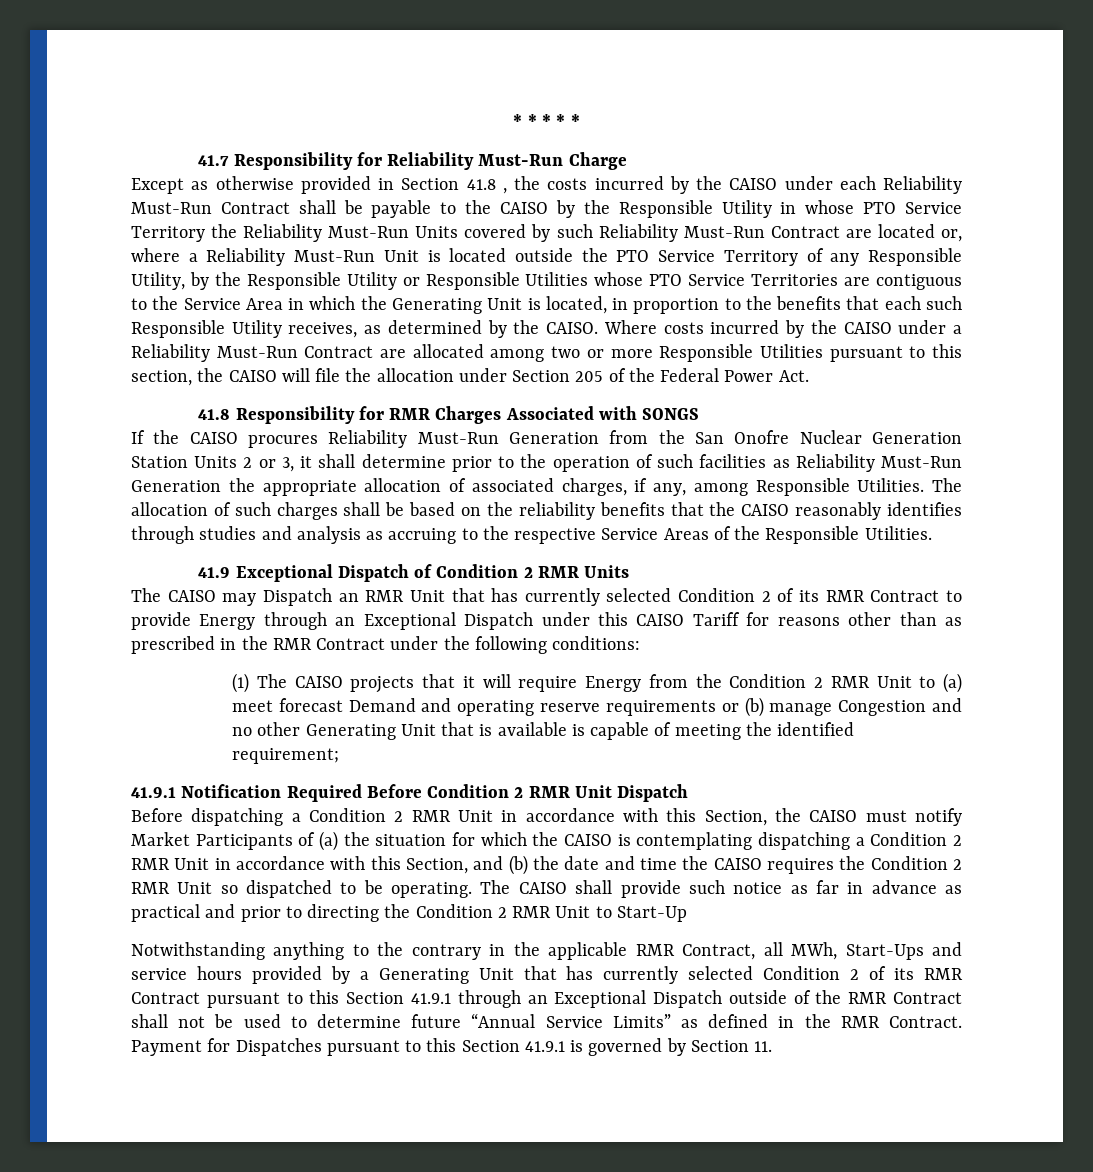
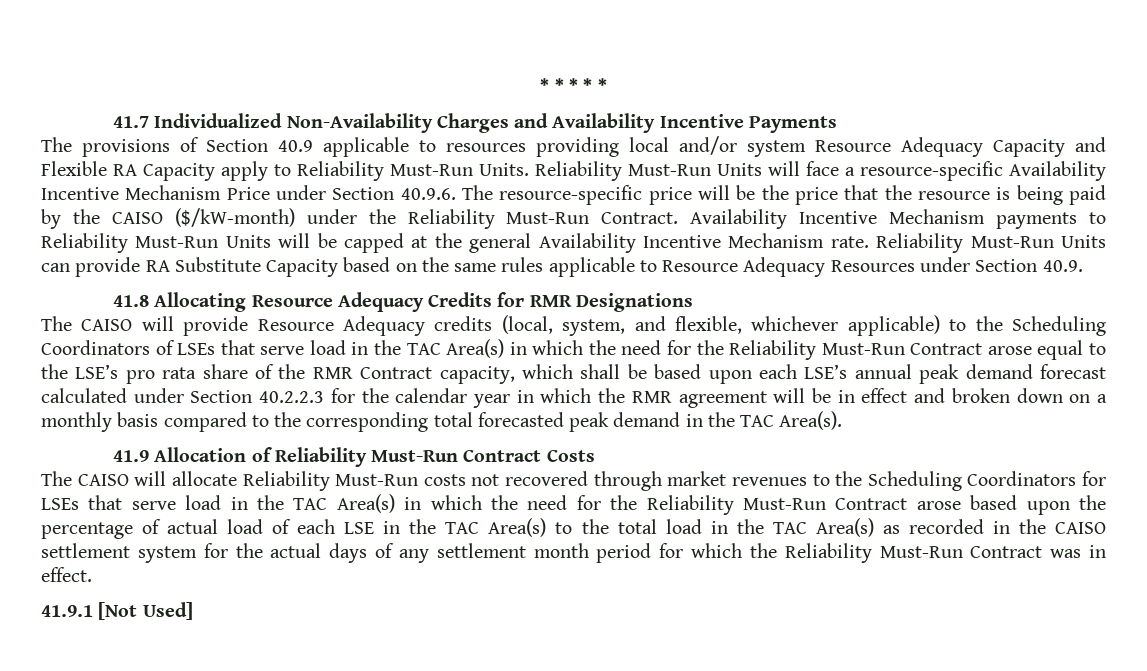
[233,152,627,170] [131,176,962,194] [131,200,963,218] [131,224,963,242] [131,248,962,266] [131,272,962,290] [131,296,963,314] [131,320,963,338] [131,344,963,362] [131,368,809,386] [198,406,700,424] [131,430,963,448] [131,454,963,472] [131,478,962,496] [131,502,963,520] [131,526,932,544] [198,564,630,582] [131,588,962,606] [131,612,963,630] [131,636,641,654] [232,673,963,693] [232,697,963,717] [232,722,855,740] [232,748,340,764] [131,784,689,802] [131,808,963,826] [131,831,962,851] [131,855,963,875] [131,880,963,898] [131,904,687,922] [131,942,962,960] [131,966,963,984] [131,990,963,1008] [131,1013,963,1028] [131,1038,773,1056] Responsibility for Reliability Must-Run Charge // Except as otherwise provided in Section 41.8 , the costs incurred by the CAISO under each Reliability Must-Run Contract shall be payable to the CAISO by the Responsible Utility in whose PTO Service Territory the Reliability Must-Run Units covered by such Reliability Must-Run Contract are located or, where a Reliability Must-Run Unit is located outside the PTO Service Territory of any Responsible Utility, by the Responsible Utility or Responsible Utilities whose PTO Service Territories are contiguous to the Service Area in which the Generating Unit is located, in proportion to the benefits that each such Responsible Utility receives, as determined by the CAISO. Where costs incurred by the CAISO under a Reliability Must-Run Contract are allocated among two or more Responsible Utilities pursuant to this section, the CAISO will file the allocation under Section 205 of the Federal Power Act. // 41.8 Responsibility for RMR Charges Associated with SONGS // If the CAISO procures Reliability Must-Run Generation from the San Onofre Nuclear Generation Station Units 2 or 3, it shall determine prior to the operation of such facilities as Reliability Must-Run Generation the appropriate allocation of associated charges, if any, among Responsible Utilities. The allocation of such charges shall be based on the reliability benefits that the CAISO reasonably identifies through studies and analysis as accruing to the respective Service Areas of the Responsible Utilities. // 41.9 Exceptional Dispatch of Condition 2 RMR Units // The CAISO may Dispatch an RMR Unit that has currently selected Condition 2 of its RMR Contract to provide Energy through an Exceptional Dispatch under this CAISO Tariff for reasons other than as prescribed in the RMR Contract under the following conditions: // (1) The CAISO projects that it will require Energy from the Condition 2 RMR Unit to (a) meet forecast Demand and operating reserve requirements or (b) manage Congestion and no other Generating Unit that is available is capable of meeting the identified requirement; // 41.9.1 Notification Required Before Condition 2 RMR Unit Dispatch // Before dispatching a Condition 2 RMR Unit in accordance with this Section, the CAISO must notify Market Participants of (a) the situation for which the CAISO is contemplating dispatching a Condition 2 RMR Unit in accordance with this Section, and (b) the date and time the CAISO requires the Condition 2 RMR Unit so dispatched to be operating. The CAISO shall provide such notice as far in advance as practical and prior to directing the Condition 2 RMR Unit to Start-Up // Notwithstanding anything to the contrary in the applicable RMR Contract, all MWh, Start-Ups and service hours provided by a Generating Unit that has currently selected Condition 2 of its RMR Contract pursuant to this Section 41.9.1 through an Exceptional Dispatch outside of the RMR Contract shall not be used to determine future “Annual Service Limits” as defined in the RMR Contract. Payment for Dispatches pursuant to this Section 41.9.1 is governed by Section 11. -> [154,113,837,133] [41,136,1106,157] [41,161,1106,181] [41,185,1107,205] [41,208,1106,229] [41,233,1106,253] [41,257,1083,277] [112,292,693,312] [41,315,1106,336] [41,339,1106,360] [41,364,1106,384] [41,388,1107,408] [41,411,843,432] [112,447,595,467] [41,471,1106,491] [41,494,1106,515] [41,518,1107,539] [41,543,1107,563] [41,567,92,582] [41,602,193,620] Individualized Non-Availability Charges and Availability Incentive Payments // The provisions of Section 40.9 applicable to resources providing local and/or system Resource Adequacy Capacity and Flexible RA Capacity apply to Reliability Must-Run Units. Reliability Must-Run Units will face a resource-specific Availability Incentive Mechanism Price under Section 40.9.6. The resource-specific price will be the price that the resource is being paid by the CAISO ($/kW-month) under the Reliability Must-Run Contract. Availability Incentive Mechanism payments to Reliability Must-Run Units will be capped at the general Availability Incentive Mechanism rate. Reliability Must-Run Units can provide RA Substitute Capacity based on the same rules applicable to Resource Adequacy Resources under Section 40.9. // 41.8 Allocating Resource Adequacy Credits for RMR Designations // The CAISO will provide Resource Adequacy credits (local, system, and flexible, whichever applicable) to the Scheduling Coordinators of LSEs that serve load in the TAC Area(s) in which the need for the Reliability Must-Run Contract arose equal to the LSE’s pro rata share of the RMR Contract capacity, which shall be based upon each LSE’s annual peak demand forecast calculated under Section 40.2.2.3 for the calendar year in which the RMR agreement will be in effect and broken down on a monthly basis compared to the corresponding total forecasted peak demand in the TAC Area(s). // 41.9 Allocation of Reliability Must-Run Contract Costs // The CAISO will allocate Reliability Must-Run costs not recovered through market revenues to the Scheduling Coordinators for LSEs that serve load in the TAC Area(s) in which the need for the Reliability Must-Run Contract arose based upon the percentage of actual load of each LSE in the TAC Area(s) to the total load in the TAC Area(s) as recorded in the CAISO settlement system for the actual days of any settlement month period for which the Reliability Must-Run Contract was in effect. // 41.9.1 [Not Used]

